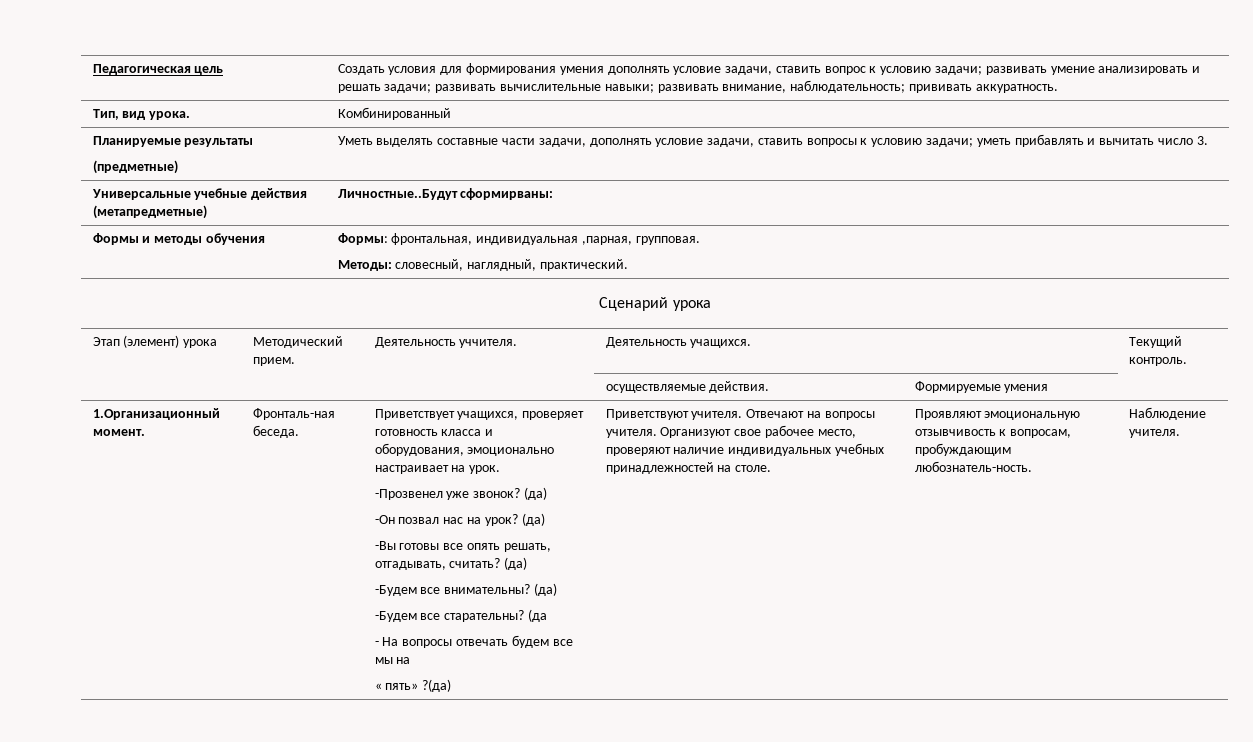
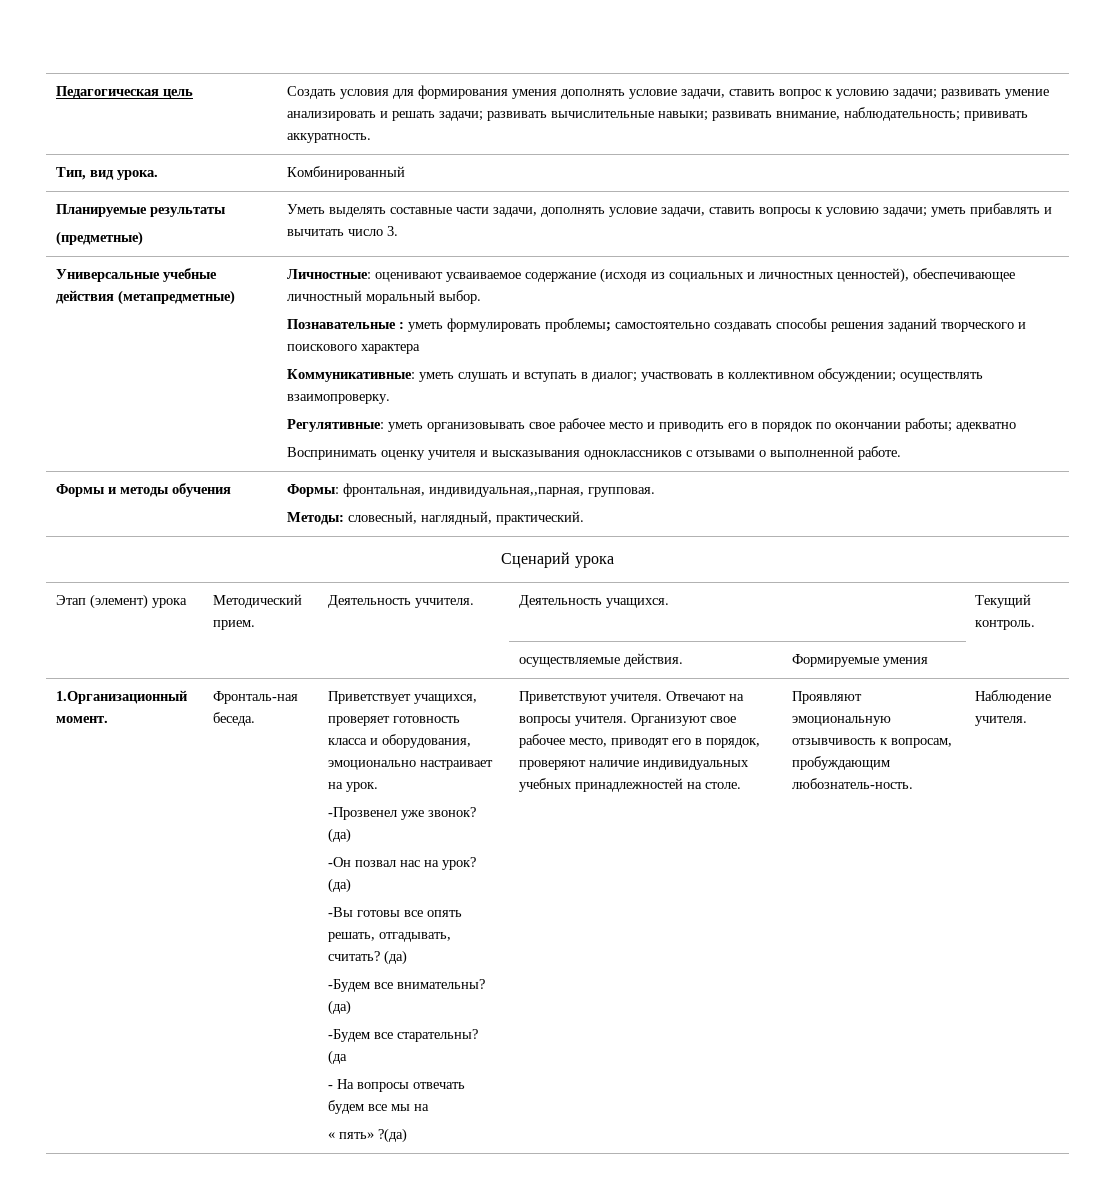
[337,188,554,200] Личностные..Будут сформирваны: -> [287,268,1016,283] [287,290,482,304] [287,318,1027,332] [287,344,421,354] [287,368,984,382] [287,394,391,404] [287,418,1017,432] [287,446,902,460] Личностные: оценивают усваиваемое содержание (исходя из социальных и личностных ценностей), обеспечивающее личностный моральный выбор. // Познавательные : уметь формулировать проблемы; самостоятельно создавать способы решения заданий творческого и поискового характера // Коммуникативные: уметь слушать и вступать в диалог; участвовать в коллективном обсуждении; осуществлять взаимопроверку. // Регулятивные: уметь организовывать свое рабочее место и приводить его в порядок по окончании работы; адекватно // Воспринимать оценку учителя и высказывания одноклассников с отзывами о выполненной работе.
[476,236,632,245] индивидуальная ,парная, -> [429,487,585,497] индивидуальная,,парная,
(856, 433) none -> [611,738,761,748] приводят его в порядок,

